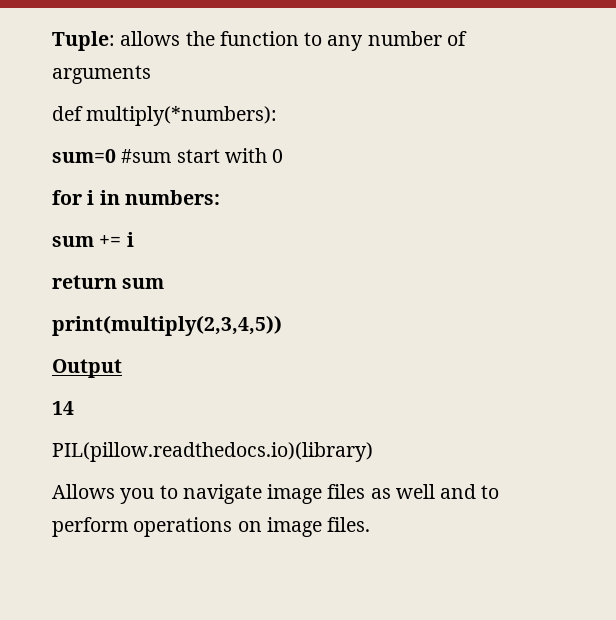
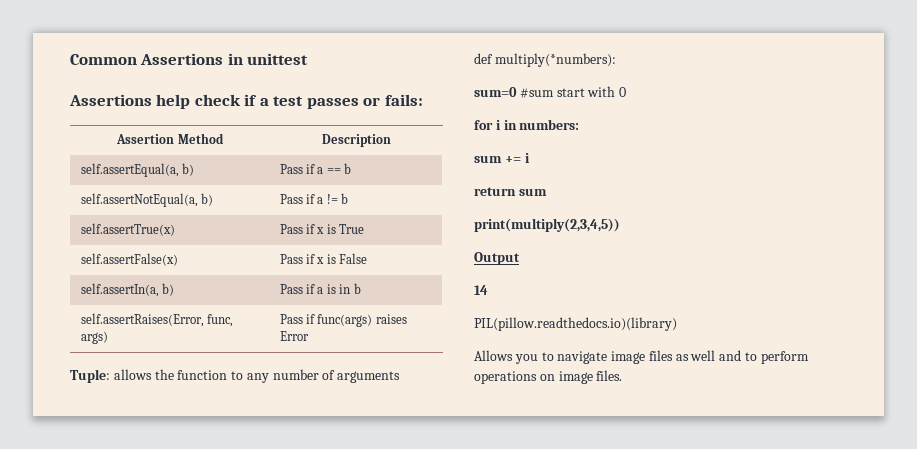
(52, 41) none -> [70,53,309,65] [69,94,423,109] [116,133,224,144] [321,134,391,147] [80,163,195,177] [279,163,352,174] [80,193,214,207] [279,193,349,204] [80,223,175,236] [279,224,365,234] [80,253,178,266] [279,253,368,264] [80,283,175,297] [279,283,361,294] [80,313,234,327] [80,331,108,344] [279,314,407,327] [279,331,309,341] Common Assertions in unittest // Assertions help check if a test passes or fails: // Assertion Method | Description // self.assertEqual(a, b) | Pass if a == b // self.assertNotEqual(a, b) | Pass if a != b // self.assertTrue(x) | Pass if x is True // self.assertFalse(x) | Pass if x is False // self.assertIn(a, b) | Pass if a is in b // self.assertRaises(Error, func, args) | Pass if func(args) raises Error //

